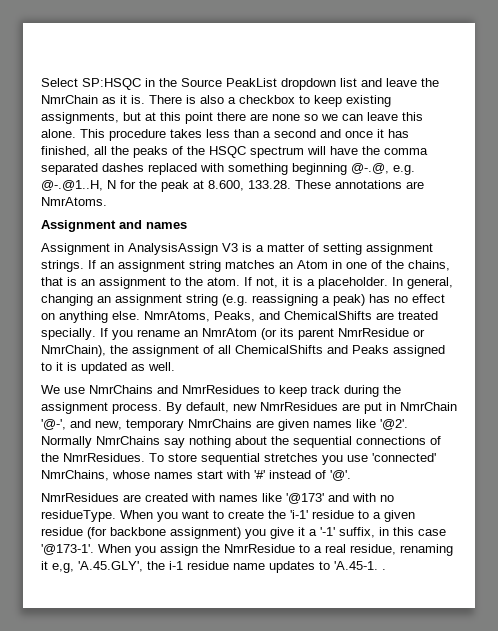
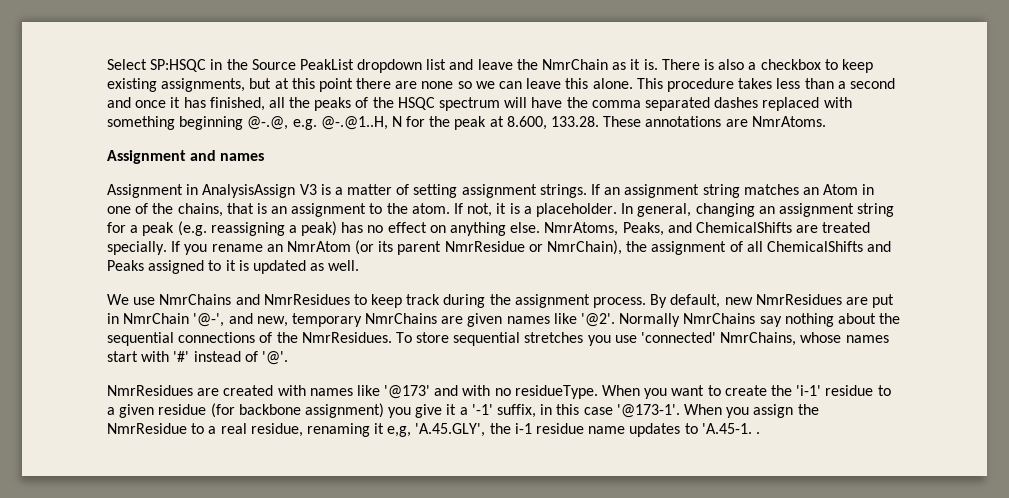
(218, 300) none -> [107,222,175,236] for a peak

